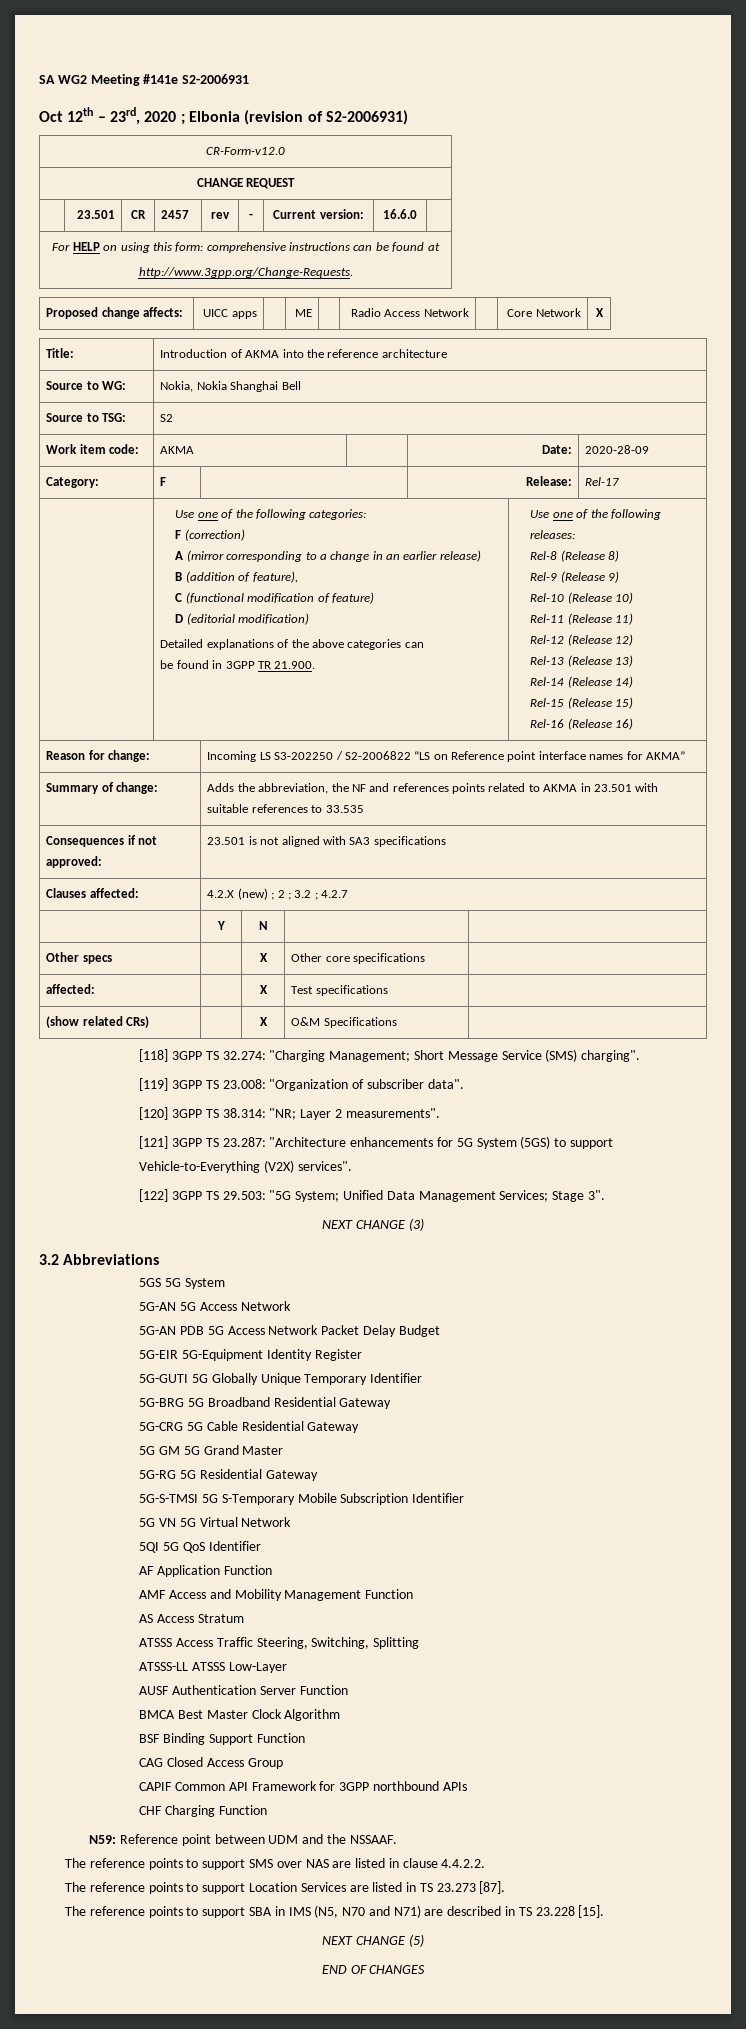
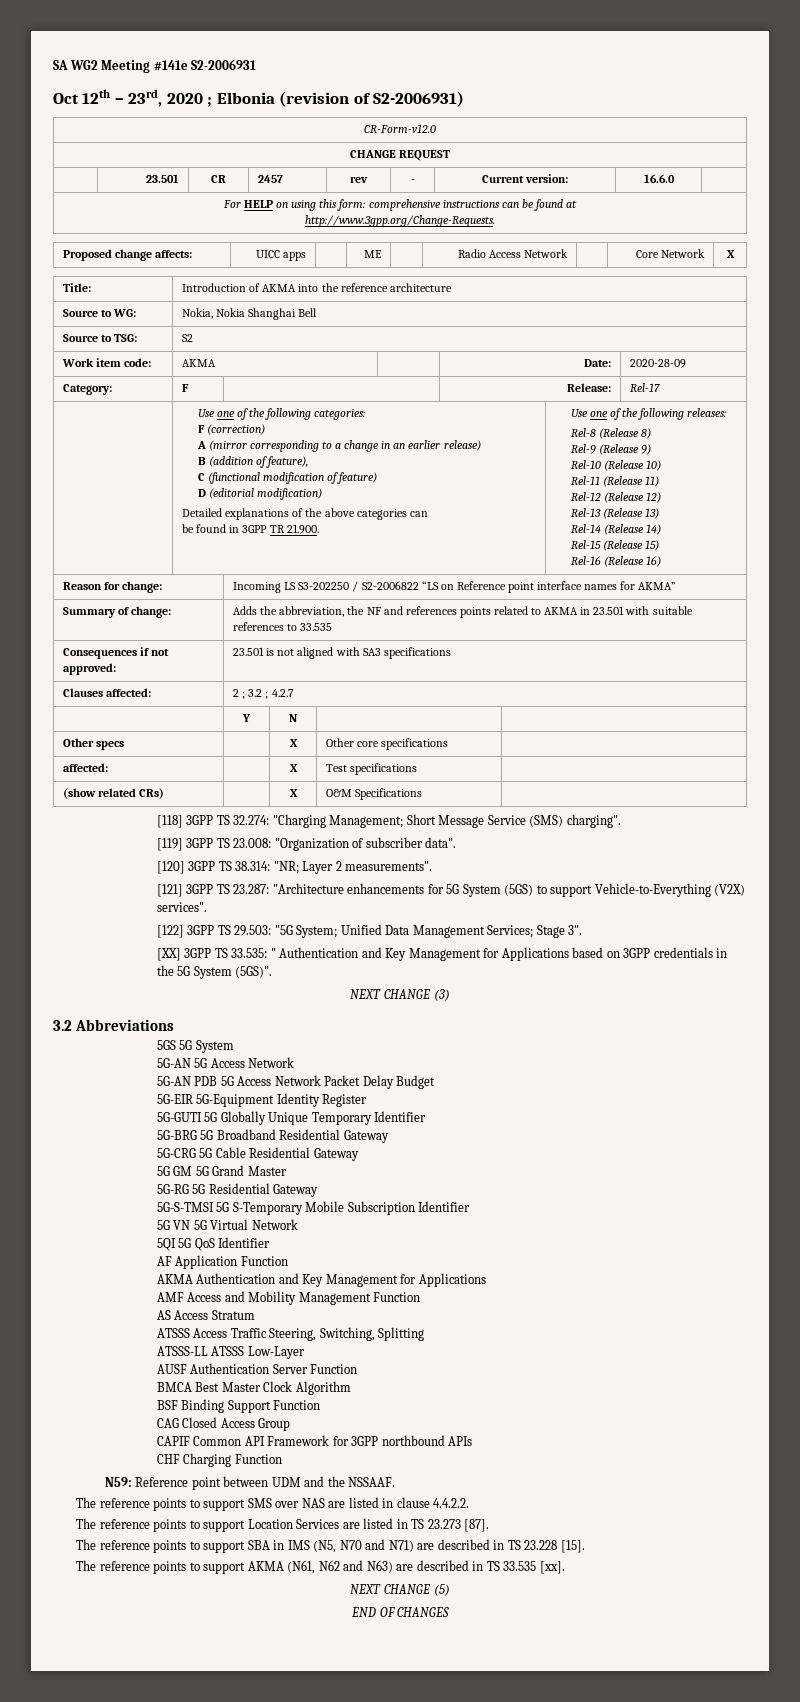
[207,888,275,900] 4.2.X (new) ; -> (152, 692) none
(605, 1195) none -> [156,947,728,961] [156,965,273,979] // [XX] 3GPP TS 33.535: " Authentication and Key Management for Applications based on 3GPP credentials in the 5G System (5GS)".
(272, 1570) none -> [156,1273,486,1287] // AKMA Authentication and Key Management for Applications
(605, 1911) none -> [76,1560,565,1574] // The reference points to support AKMA (N61, N62 and N63) are described in TS 33.535 [xx].

